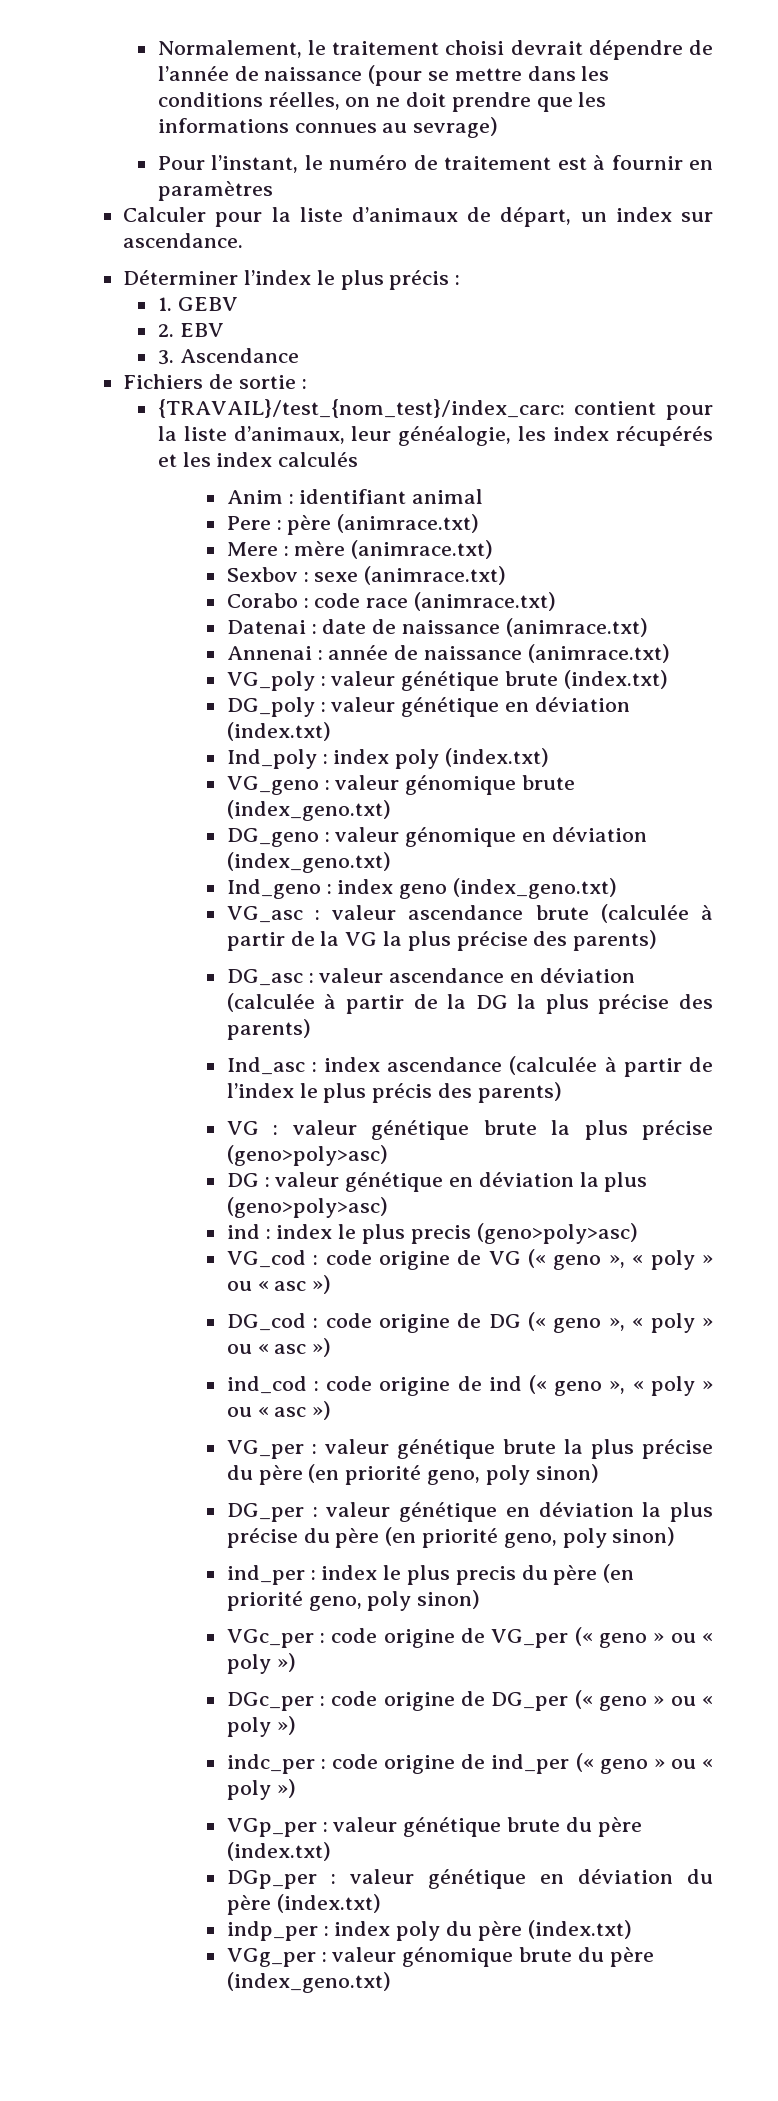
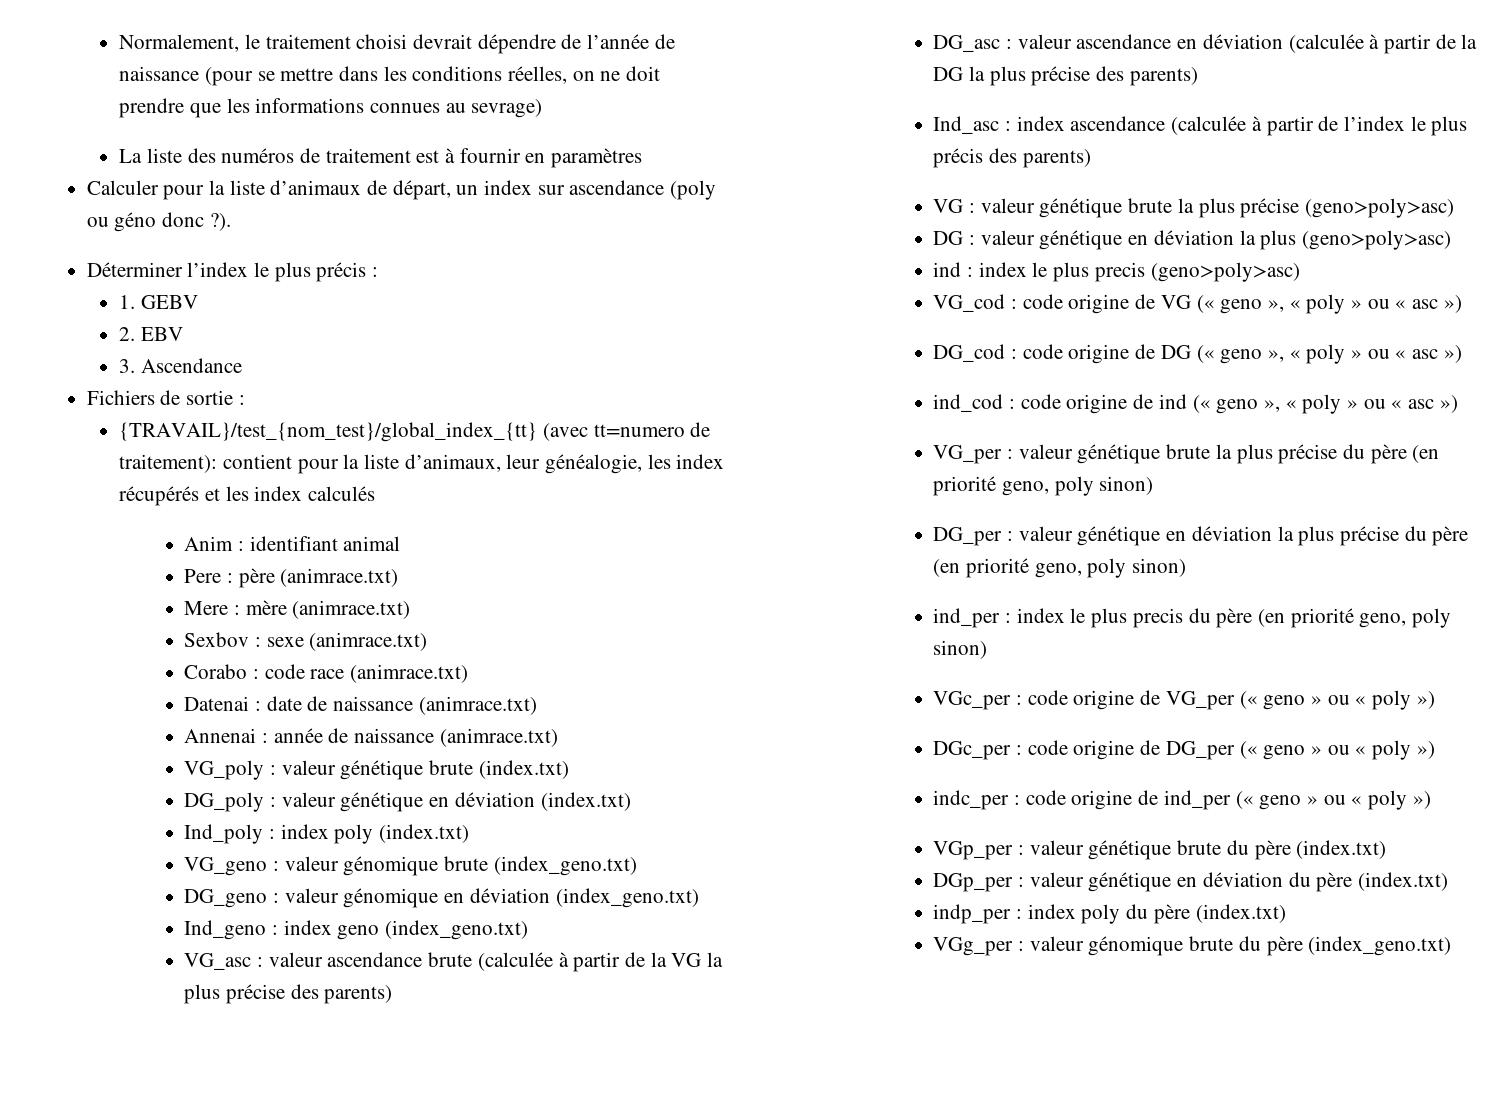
[157,155,408,173] Pour l’instant, le numéro -> [119,148,295,163] La liste des numéros
[123,233,244,248] ascendance. -> [569,180,717,200] [86,212,231,232] ascendance (poly ou géno donc ?).
[157,399,565,418] {TRAVAIL}/test_{nom_test}/index_carc: -> [119,422,711,442] [119,454,218,473] {TRAVAIL}/test_{nom_test}/global_index_{tt} (avec tt=numero de traitement):

